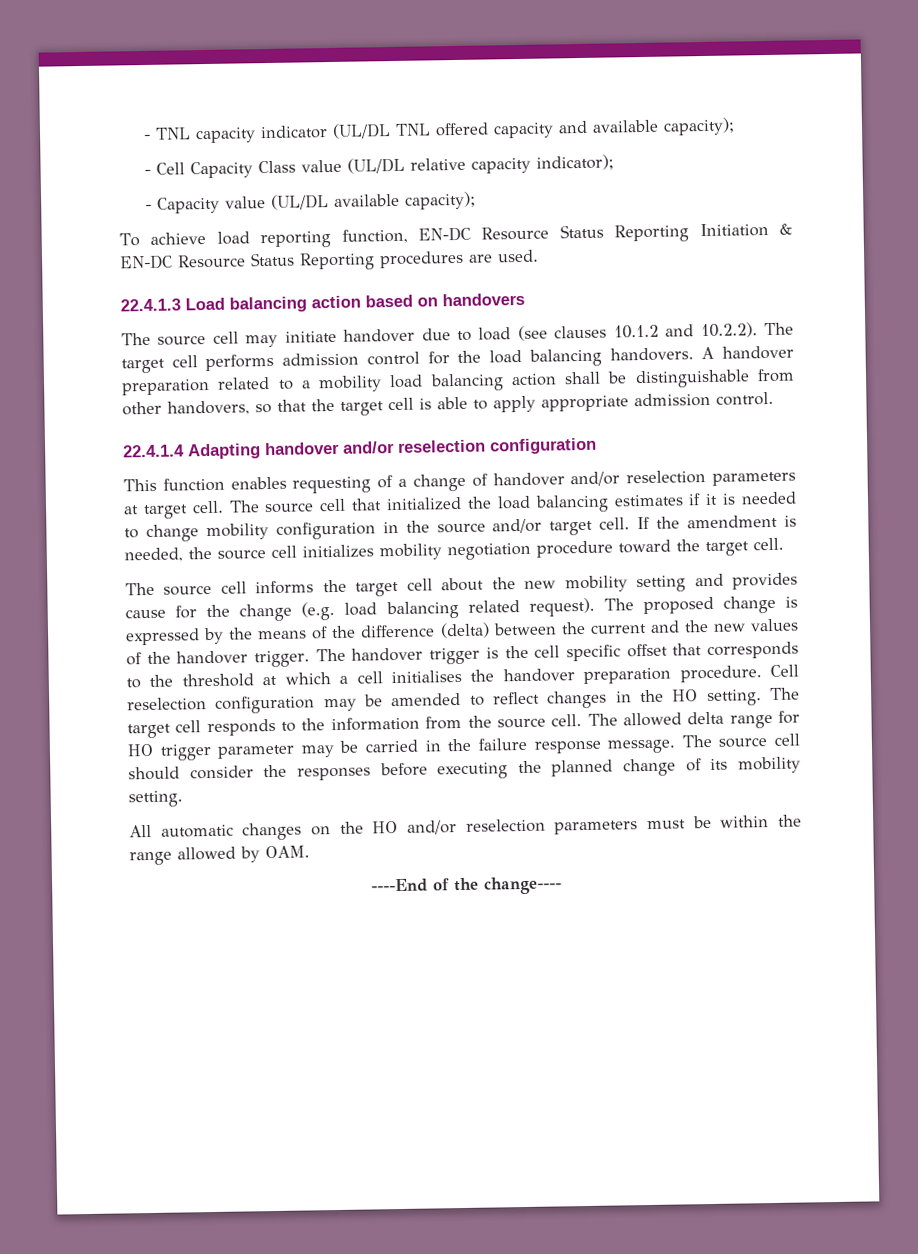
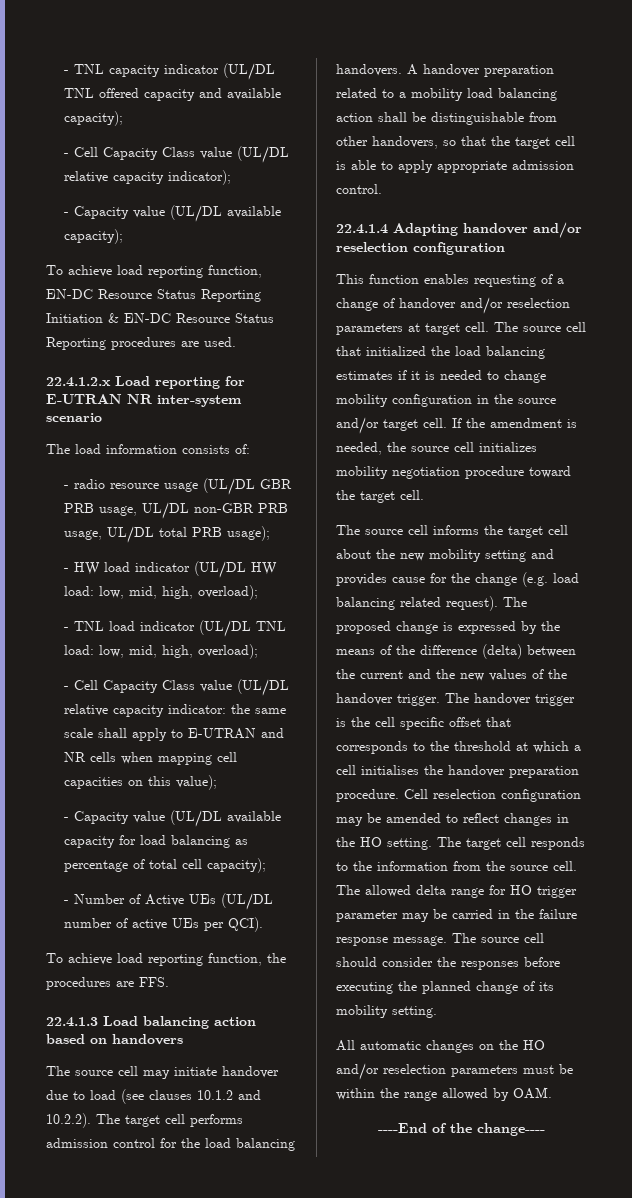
(539, 256) none -> [46,376,245,389] [46,394,242,407] [46,413,102,422] [46,444,250,454] [63,478,292,495] [63,502,288,519] [63,526,270,543] [63,561,277,578] [63,585,258,600] [63,620,286,637] [63,644,258,659] [63,679,289,696] [63,704,286,717] [63,728,284,741] [63,752,237,765] [63,775,217,790] [63,810,281,827] [63,835,248,848] [63,858,266,873] [63,893,273,910] [63,917,263,932] [46,953,286,966] [46,977,169,990] // 22.4.1.2.x Load reporting for E-UTRAN NR inter-system scenario // The load information consists of: // - radio resource usage (UL/DL GBR PRB usage, UL/DL non-GBR PRB usage, UL/DL total PRB usage); // - HW load indicator (UL/DL HW load: low, mid, high, overload); // - TNL load indicator (UL/DL TNL load: low, mid, high, overload); // - Cell Capacity Class value (UL/DL relative capacity indicator: the same scale shall apply to E-UTRAN and NR cells when mapping cell capacities on this value); // - Capacity value (UL/DL available capacity for load balancing as percentage of total cell capacity); // - Number of Active UEs (UL/DL number of active UEs per QCI). // To achieve load reporting function, the procedures are FFS.

